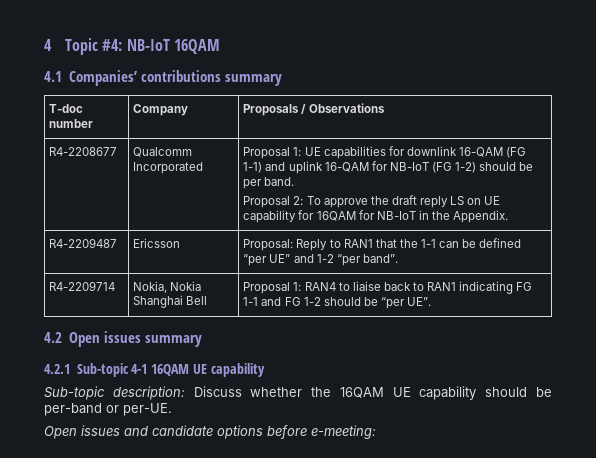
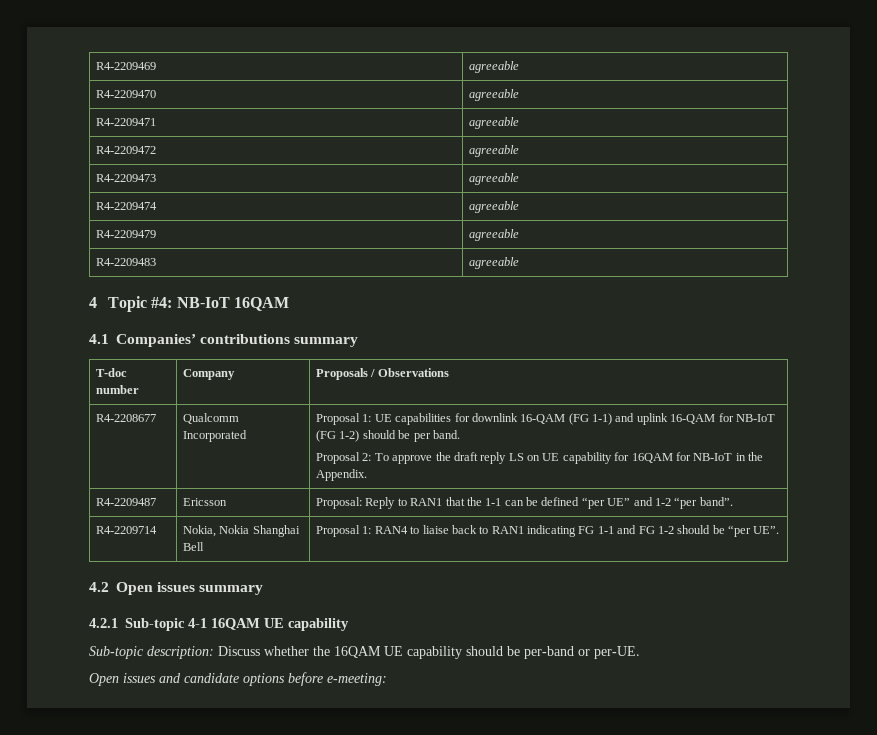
(44, 45) none -> [96,62,157,70] [469,61,520,73] [96,90,157,98] [469,89,520,101] [96,118,157,126] [469,117,520,129] [96,146,157,154] [469,145,520,157] [96,174,157,182] [469,173,520,185] [96,202,158,210] [469,201,520,213] [96,230,157,238] [469,229,520,241] [96,258,157,266] [469,257,520,269] R4-2209469 | agreeable // R4-2209470 | agreeable // R4-2209471 | agreeable // R4-2209472 | agreeable // R4-2209473 | agreeable // R4-2209474 | agreeable // R4-2209479 | agreeable // R4-2209483 | agreeable //

